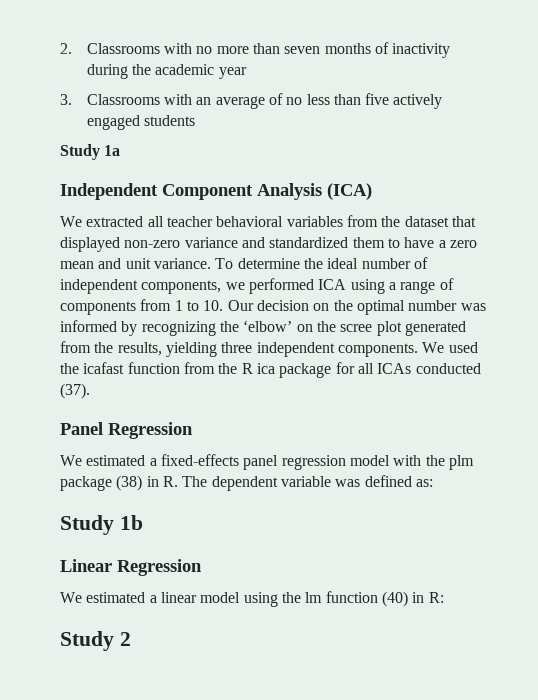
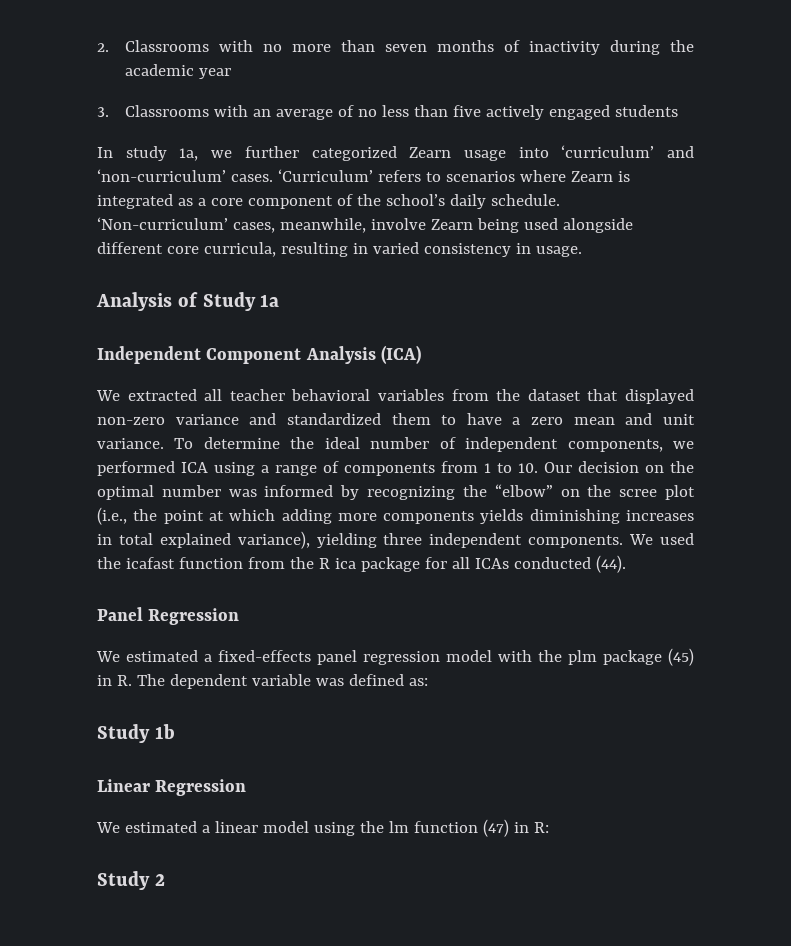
(195, 120) none -> [97,145,694,161] [97,169,630,182] [97,194,560,209] [97,217,633,233] [97,242,582,257] [96,292,198,311] In study 1a, we further categorized Zearn usage into ‘curriculum’ and ‘non-curriculum’ cases. ‘Curriculum’ refers to scenarios where Zearn is integrated as a core component of the school’s daily schedule. ‘Non-curriculum’ cases, meanwhile, involve Zearn being used alongside different core curricula, resulting in varied consistency in usage. // Analysis of
[243,320,293,332] ‘elbow’ -> [494,484,553,497] “elbow”
[404,321,466,336] [60,341,162,356] generated from the results, -> [97,507,694,525] [97,531,310,549] (i.e., the point at which adding more components yields diminishing increases in total explained variance),
[60,383,90,399] (37). -> [595,555,626,573] (44).
[116,475,143,491] (38) -> [668,648,694,666] (45)
[381,591,408,607] (40) -> [482,819,509,837] (47)

